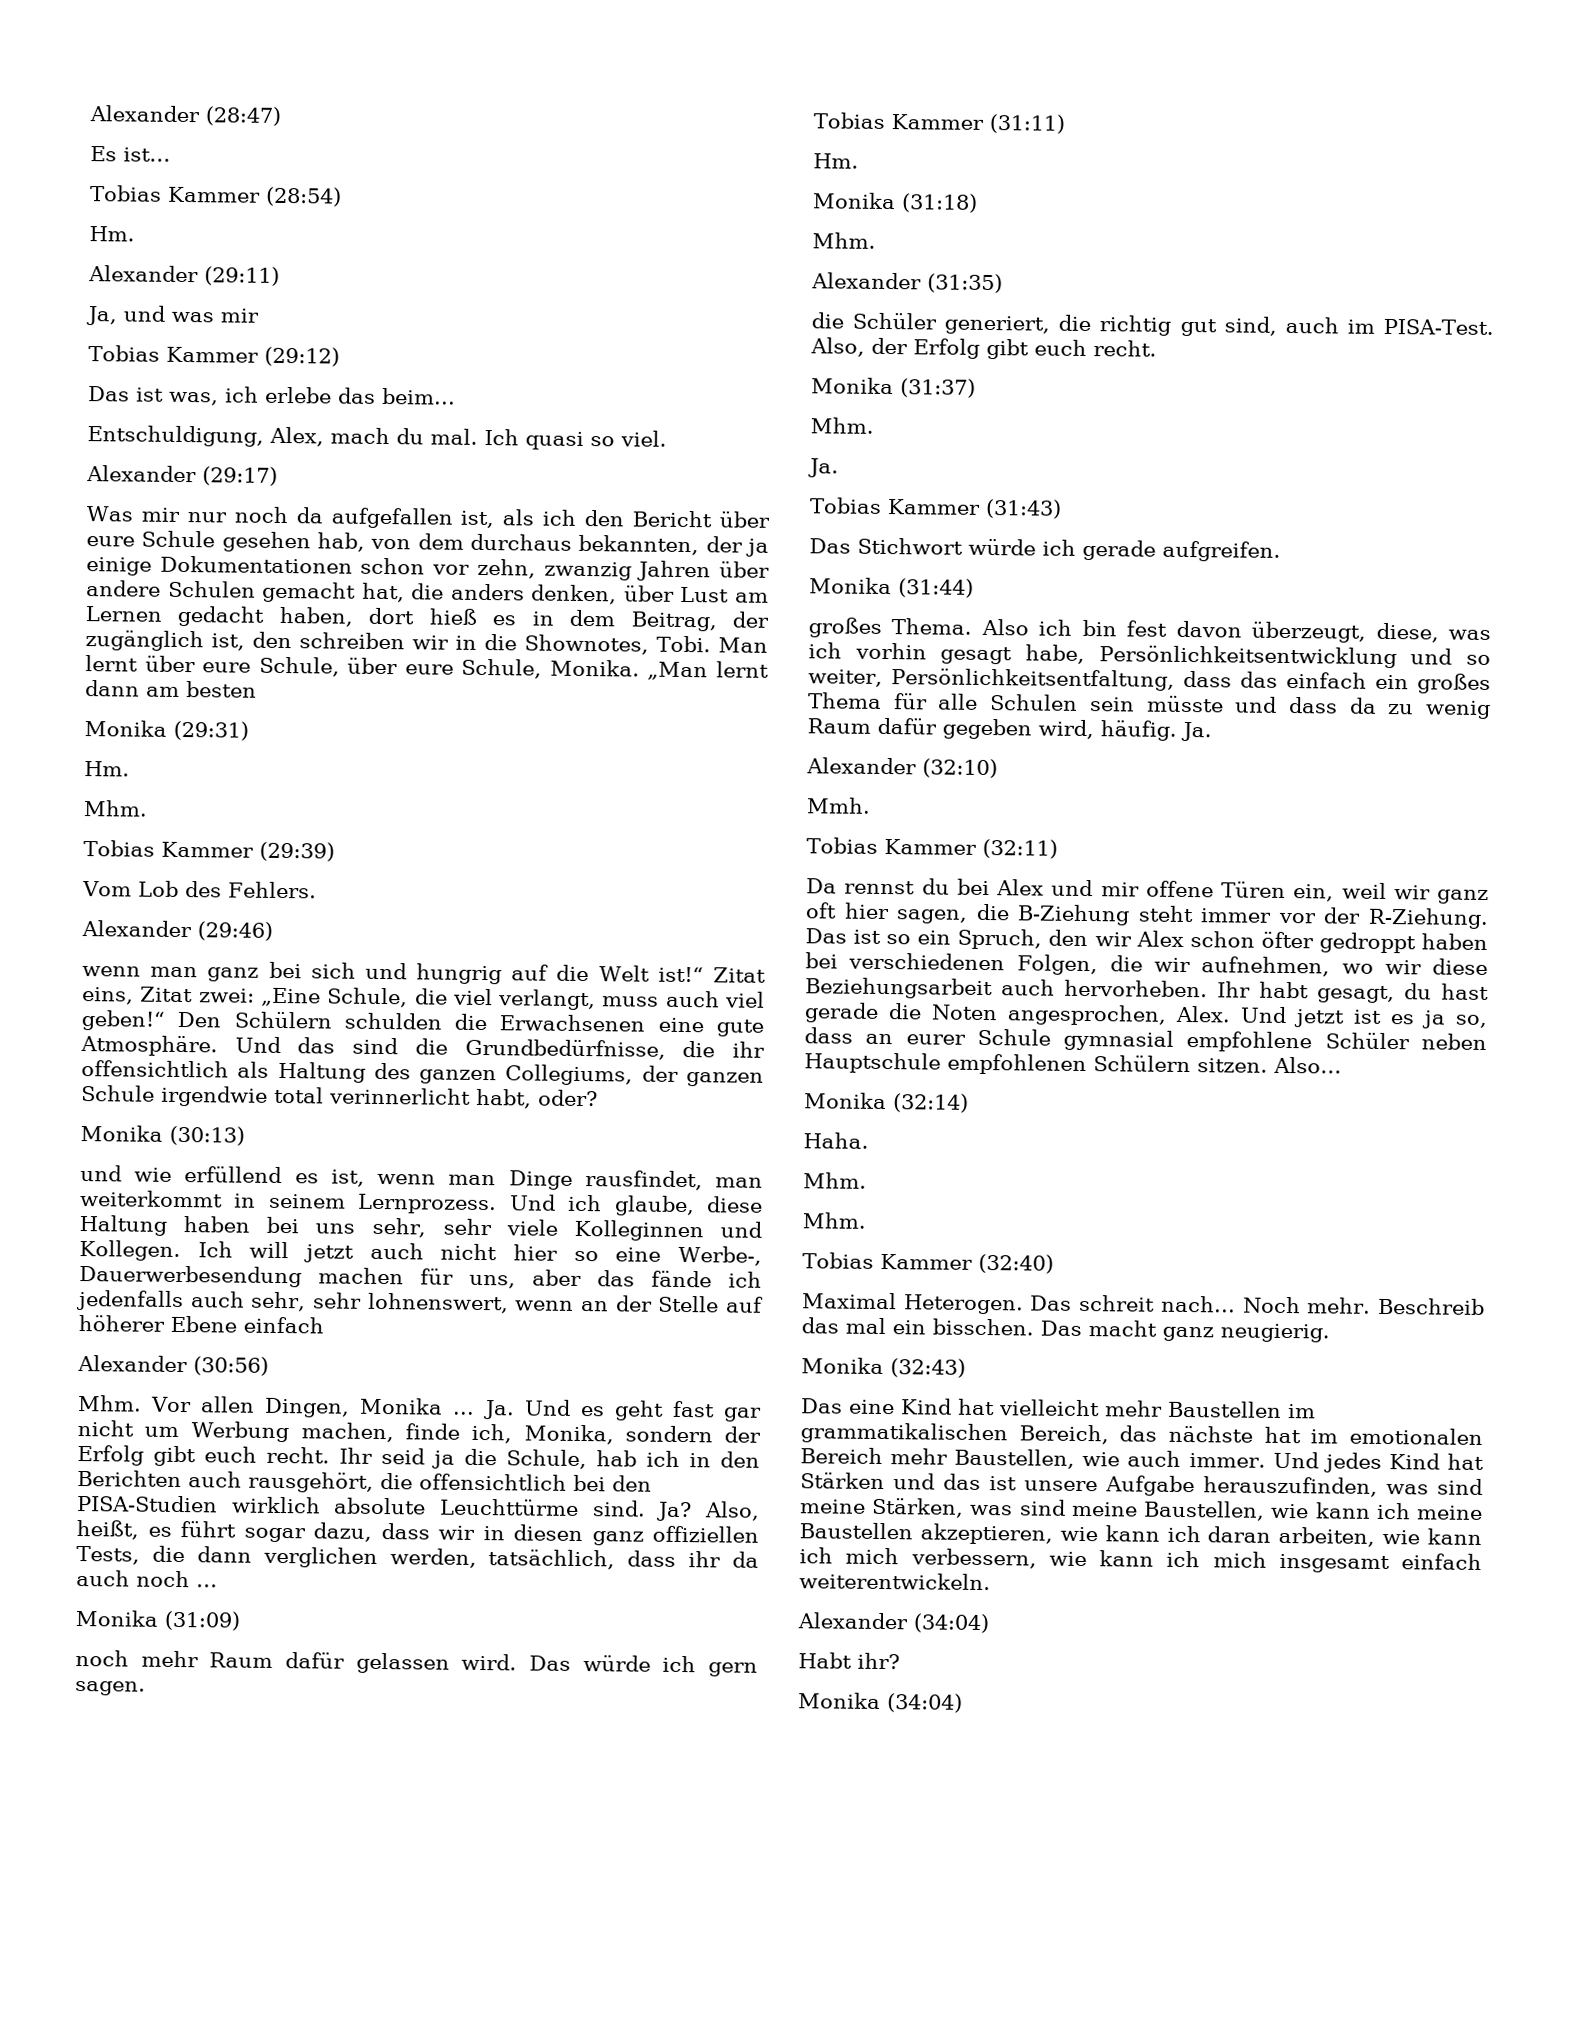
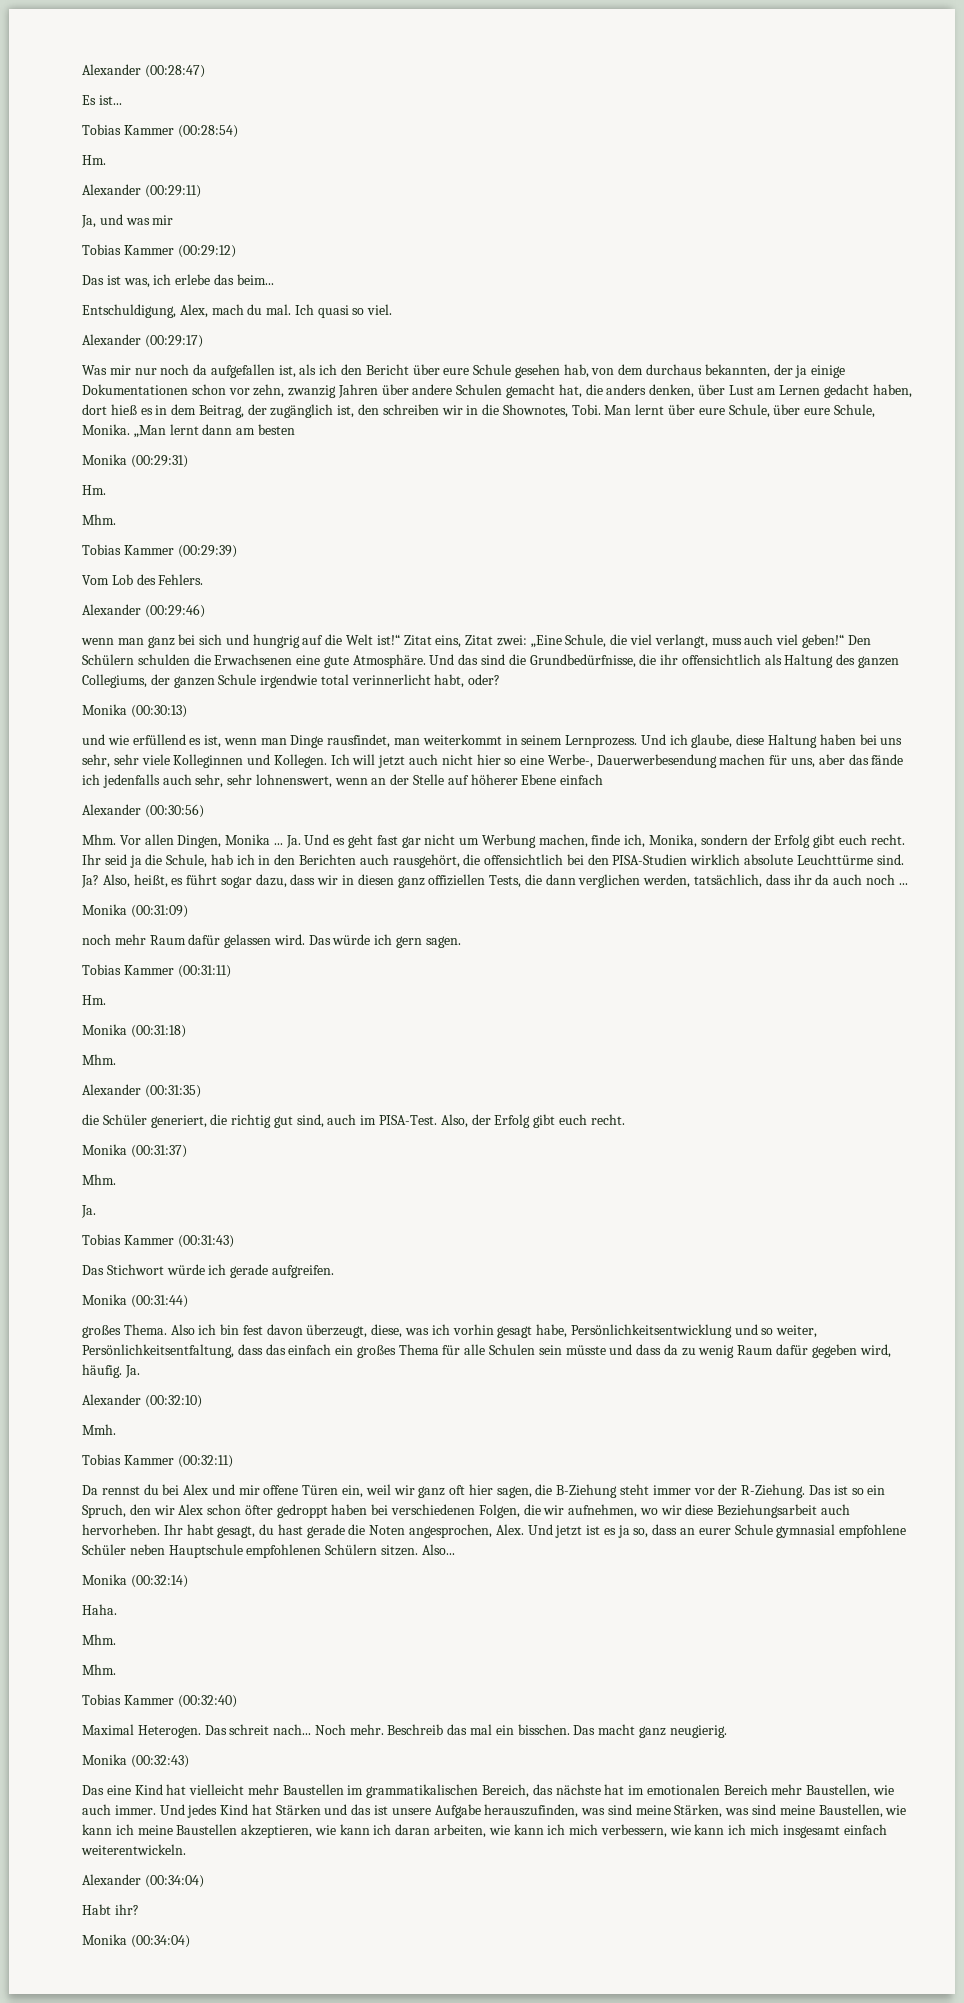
[89,105,281,126] Alexander (28:47) -> [82,64,205,78] Alexander (00:28:47)
[264,186,342,207] (28:54) -> [177,125,238,138] (00:28:54)
[204,266,280,286] (29:11) -> [144,185,201,198] (00:29:11)
[263,346,340,367] (29:12) -> [177,245,236,258] (00:29:12)
[202,466,278,486] (29:17) -> [144,335,203,348] (00:29:17)
[173,720,249,741] (29:31) -> [130,455,188,468] (00:29:31)
[258,841,335,862] (29:39) -> [177,545,237,558] (00:29:39)
[197,921,273,941] (29:46) -> [144,604,205,618] (00:29:46)
[169,1125,245,1146] (30:13) -> [130,705,187,718] (00:30:13)
[193,1356,269,1376] (30:56) -> [144,804,204,818] (00:30:56)
[164,1610,240,1631] (31:09) -> [130,905,188,918] (00:31:09)
[988,113,1065,134] (31:11) -> [177,965,231,978] (00:31:11)
[901,193,978,213] (31:18) -> [130,1025,186,1038] (00:31:18)
[927,273,1003,294] (31:35) -> [144,1085,201,1098] (00:31:35)
[900,378,976,398] (31:37) -> [130,1145,187,1158] (00:31:37)
[984,498,1062,519] (31:43) -> [177,1235,234,1248] (00:31:43)
[898,578,974,598] (31:44) -> [130,1295,188,1308] (00:31:44)
[922,758,998,779] (32:10) -> [144,1395,202,1408] (00:32:10)
[981,838,1058,859] (32:11) -> [177,1455,233,1468] (00:32:11)
[892,1093,969,1113] (32:14) -> [130,1575,188,1588] (00:32:14)
[977,1253,1054,1274] (32:40) -> [177,1695,237,1708] (00:32:40)
[890,1358,966,1378] (32:43) -> [130,1755,189,1768] (00:32:43)
[913,1613,990,1634] (34:04) -> [144,1875,204,1888] (00:34:04)
[887,1693,963,1713] (34:04) -> [130,1935,190,1948] (00:34:04)

